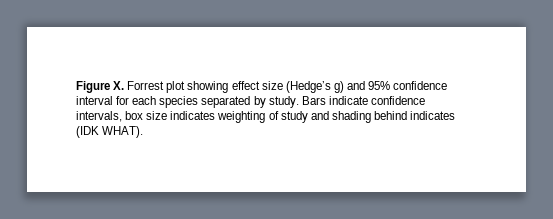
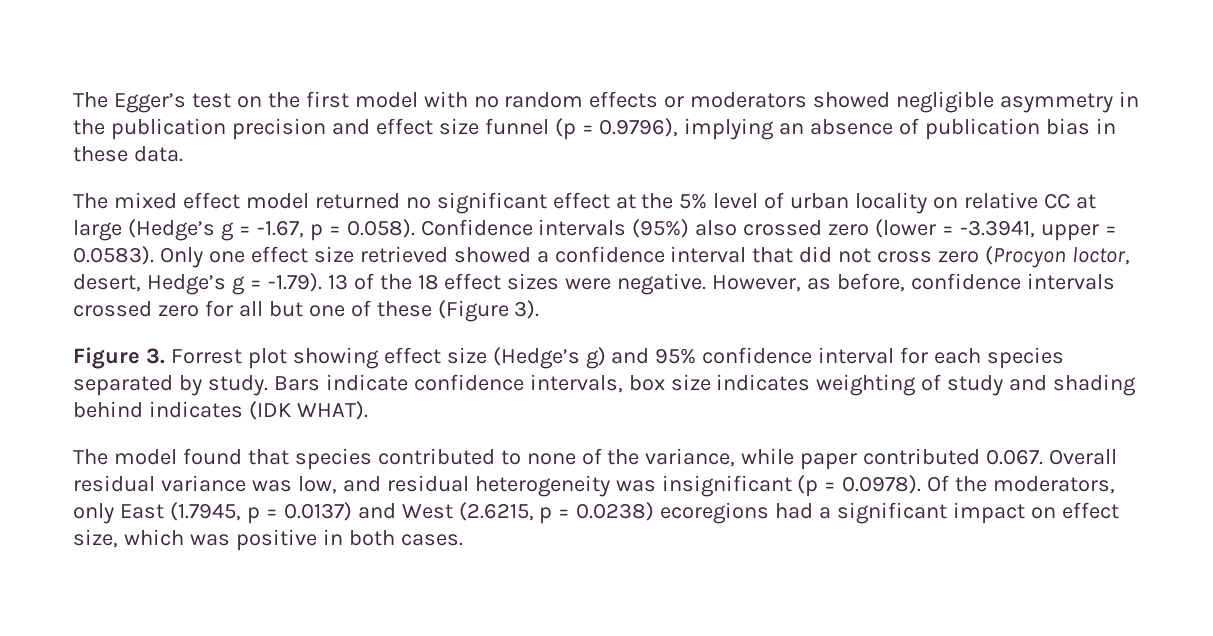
[76,81,125,93] Figure X. -> [73,91,1140,113] [73,118,1117,140] [73,146,183,162] [73,192,1096,214] [73,219,1117,241] [73,246,1131,268] [73,273,1115,295] [73,300,540,322] [73,347,165,369] The Egger’s test on the first model with no random effects or moderators showed negligible asymmetry in the publication precision and effect size funnel (p = 0.9796), implying an absence of publication bias in these data. // The mixed effect model returned no significant effect at the 5% level of urban locality on relative CC at large (Hedge’s g = -1.67, p = 0.058). Confidence intervals (95%) also crossed zero (lower = -3.3941, upper = 0.0583). Only one effect size retrieved showed a confidence interval that did not cross zero (Procyon loctor, desert, Hedge’s g = -1.79). 13 of the 18 effect sizes were negative. However, as before, confidence intervals crossed zero for all but one of these (Figure 3). // Figure 3.
(144, 132) none -> [73,448,1118,470] [73,475,1116,497] [73,502,1119,524] [73,529,463,551] // The model found that species contributed to none of the variance, while paper contributed 0.067. Overall residual variance was low, and residual heterogeneity was insignificant (p = 0.0978). Of the moderators, only East (1.7945, p = 0.0137) and West (2.6215, p = 0.0238) ecoregions had a significant impact on effect size, which was positive in both cases.

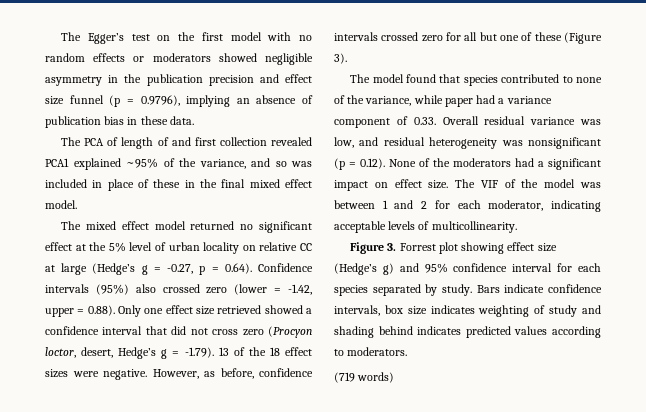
(183, 154) none -> [61,137,312,149] [45,158,312,170] [45,179,312,191] [45,200,77,209] // The PCA of length of and first collection revealed PCA1 explained ~95% of the variance, and so was included in place of these in the final mixed effect model.
[256,219,415,241] -1.67, p = 0.058). -> [167,263,252,275] -0.27, p = 0.64).
[960,220,1036,238] -3.3941, -> [288,284,312,295] -1.42,
[73,246,154,265] 0.0583). -> [87,305,115,316] 0.88).
(540, 309) none -> [350,74,602,86] [334,95,552,107] [334,116,601,128] [334,137,601,149] [334,158,601,170] [334,179,601,191] [334,200,601,212] [334,221,517,233] // The model found that species contributed to none of the variance, while paper had a variance component of 0.33. Overall residual variance was low, and residual heterogeneity was nonsignificant (p = 0.12). None of the moderators had a significant impact on effect size. The VIF of the model was between 1 and 2 for each moderator, indicating acceptable levels of multicollinearity.
[248,401,368,420] [73,448,1118,470] [73,475,1116,497] [73,502,1119,524] [73,529,463,551] (IDK WHAT). // The model found that species contributed to none of the variance, while paper contributed 0.067. Overall residual variance was low, and residual heterogeneity was insignificant (p = 0.0978). Of the moderators, only East (1.7945, p = 0.0137) and West (2.6215, p = 0.0238) ecoregions had a significant impact on effect size, which was positive in both cases. -> [465,326,601,338] [334,347,408,356] [334,372,395,383] predicted values according to moderators. // (719 words)

